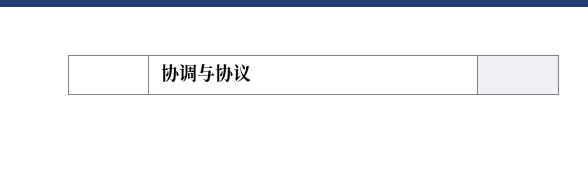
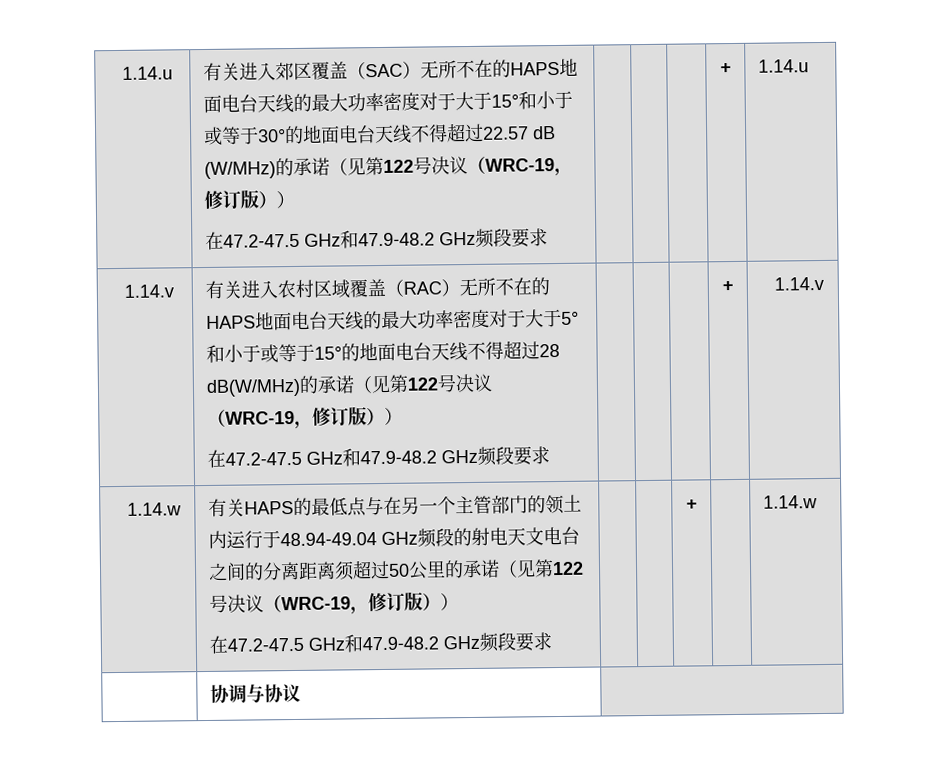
(160, 73) none -> [122,66,174,80] [202,58,578,82] [202,90,573,114] [202,123,556,146] [203,155,573,180] [203,189,295,210] [204,228,548,250] [719,63,732,74] [757,59,809,73] [124,284,175,298] [204,277,550,299] [205,308,579,331] [205,340,560,363] [205,373,493,397] [206,406,403,429] [206,446,550,468] [721,280,734,292] [774,276,825,291] [127,502,183,516] [207,494,582,517] [207,526,580,549] [207,559,584,581] [208,591,459,615] [208,632,552,654] [685,499,698,510] [762,495,818,509] 1.14.u | 有关进入郊区覆盖（SAC）无所不在的HAPS地面电台天线的最大功率密度对于大于15°和小于或等于30°的地面电台天线不得超过22.57 dB (W/MHz)的承诺（见第122号决议（WRC-19，修订版）） // 在47.2-47.5 GHz和47.9-48.2 GHz频段要求 | | | | + | 1.14.u // 1.14.v | 有关进入农村区域覆盖（RAC）无所不在的HAPS地面电台天线的最大功率密度对于大于5°和小于或等于15°的地面电台天线不得超过28 dB(W/MHz)的承诺（见第122号决议（WRC-19，修订版）） // 在47.2-47.5 GHz和47.9-48.2 GHz频段要求 | | | | + | 1.14.v // 1.14.w | 有关HAPS的最低点与在另一个主管部门的领土内运行于48.94-49.04 GHz频段的射电天文电台之间的分离距离须超过50公里的承诺（见第122号决议（WRC-19，修订版）） // 在47.2-47.5 GHz和47.9-48.2 GHz频段要求 | | | + | | 1.14.w //

